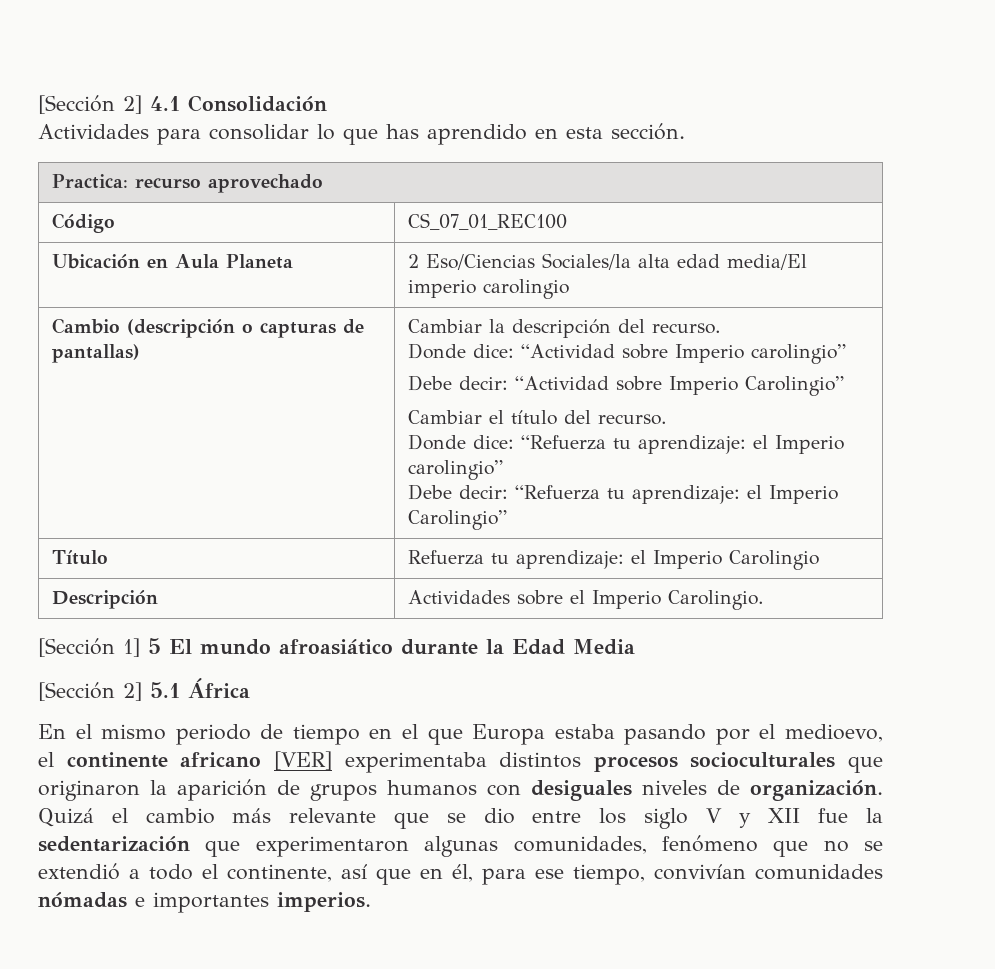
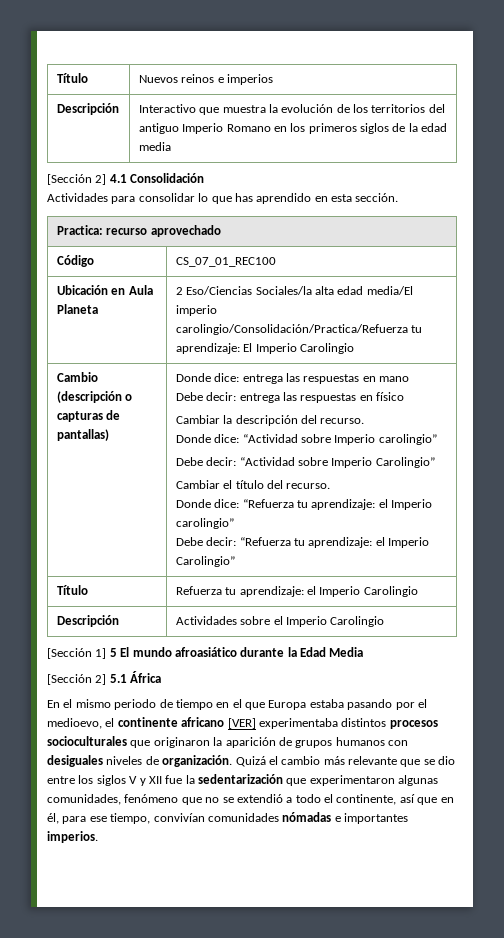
(38, 104) none -> [56,73,88,83] [138,74,273,85] [56,103,119,115] [138,104,445,115] [138,123,448,134] [138,142,171,151] Título | Nuevos reinos e imperios // Descripción | Interactivo que muestra la evolución de los territorios del antiguo Imperio Romano en los primeros siglos de la edad media //
[483,279,570,299] carolingio -> [175,324,423,335] [175,343,354,354] carolingio/Consolidación/Practica/Refuerza tu aprendizaje: El Imperio Carolingio
(141, 353) none -> [175,373,410,384] [175,392,405,403] Donde dice: entrega las respuestas en mano // Debe decir: entrega las respuestas en físico //
[668,590,765,610] Carolingio. -> [330,616,385,627] Carolingio
[644,808,688,829] siglo -> [96,775,126,786] siglos

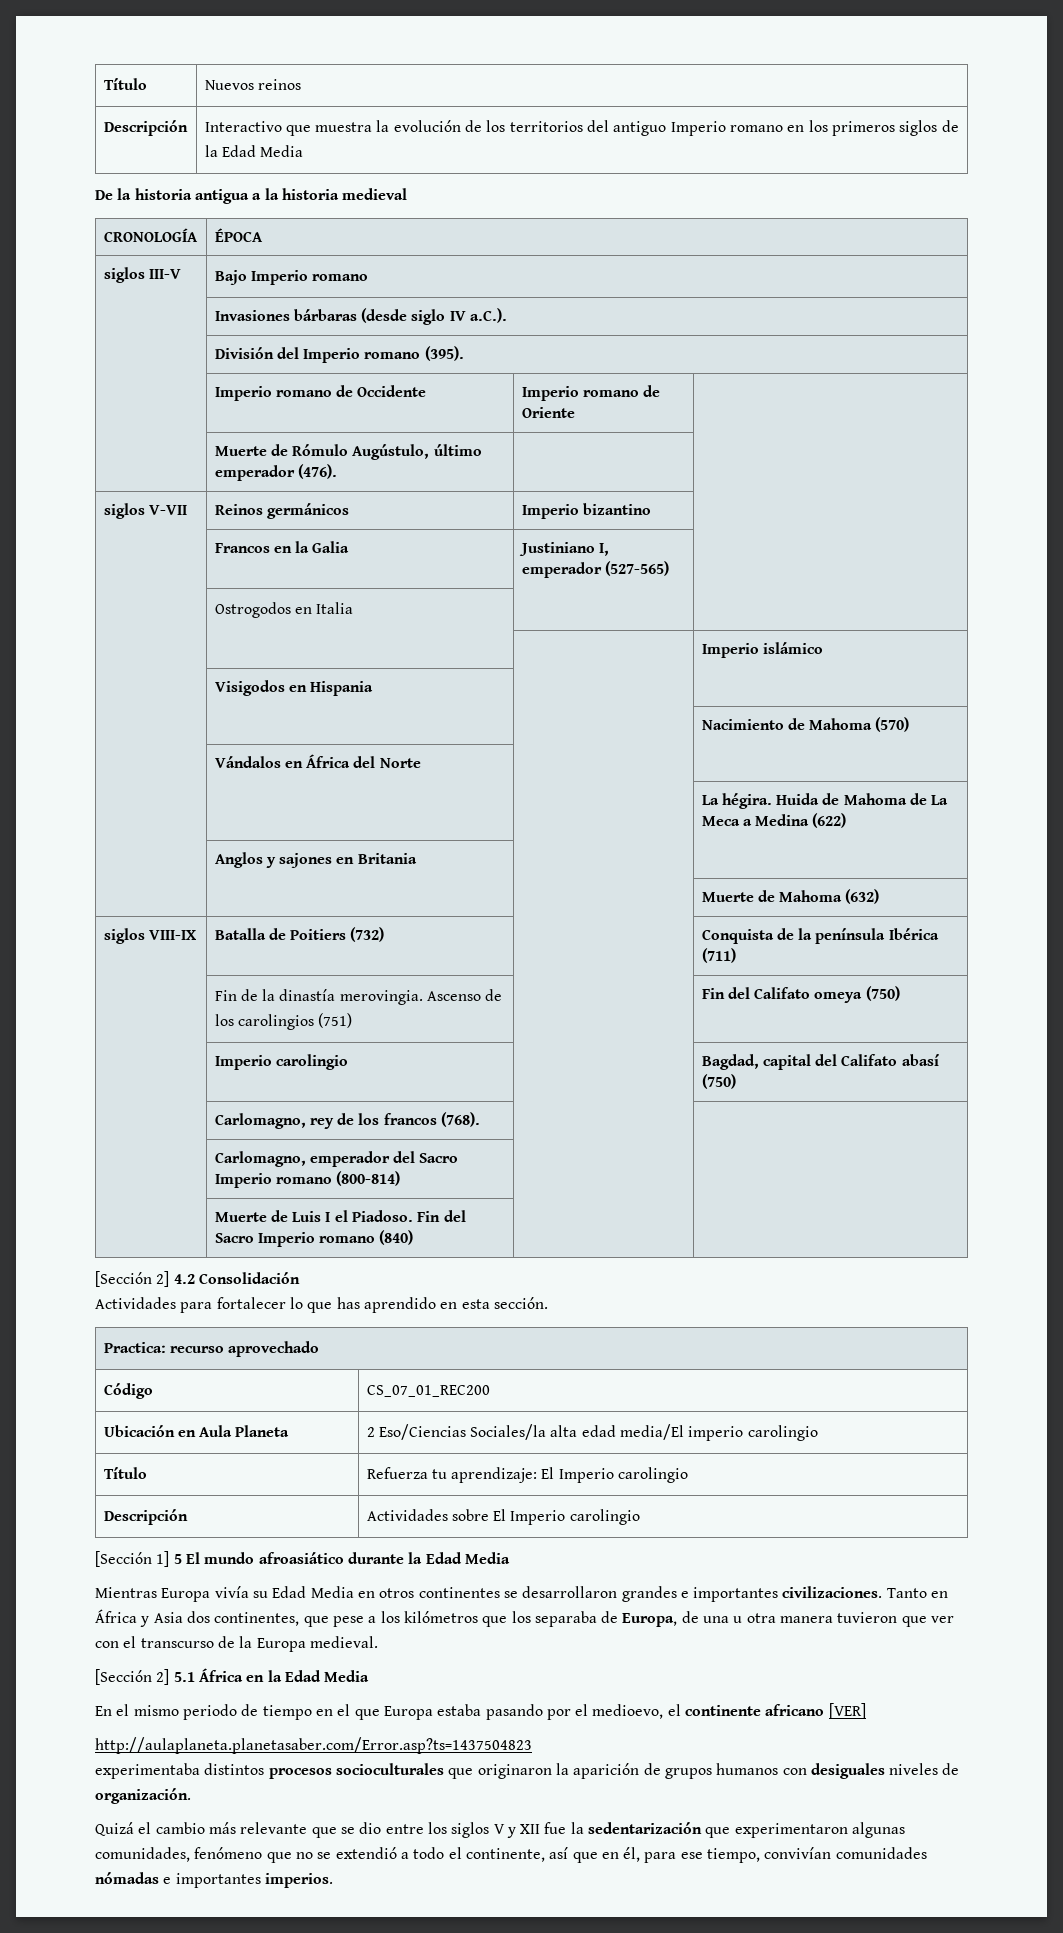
[217,74,273,85] e imperios -> (301, 84) none
[226,124,271,132] Romano -> [730,125,784,132] romano
[421,123,448,132] [138,142,171,151] [47,174,127,185] edad media // [Sección 2] 4.1 -> [221,145,304,157] [95,188,408,204] [103,228,198,242] [214,228,263,242] [103,267,181,283] [214,270,369,285] [214,308,508,325] [214,346,464,363] [214,385,427,401] [521,385,661,401] [521,407,575,418] [214,444,482,460] [214,464,337,481] [103,503,187,519] [214,503,349,519] [521,503,651,519] [214,541,350,553] [518,542,609,556] [521,561,669,578] [214,602,354,618] [701,642,823,658] [214,680,374,696] [701,717,910,732] [214,754,421,768] [701,793,949,809] [701,813,847,828] [214,852,417,868] [701,889,880,904] [103,928,196,944] [214,927,385,942] [701,928,939,944] [701,948,736,963] [214,989,503,1005] [214,1013,353,1030] [701,986,900,1003] [214,1054,348,1070] [701,1054,940,1070] [701,1074,736,1089] [214,1112,481,1129] [214,1151,459,1167] [214,1171,401,1188] [214,1210,466,1222] [214,1230,414,1247] [95,1271,195,1287] Edad Media // De la historia antigua a la historia medieval // CRONOLOGÍA | ÉPOCA // siglos III-V | Bajo Imperio romano // | Invasiones bárbaras (desde siglo IV a.C.). // | División del Imperio romano (395). // | Imperio romano de Occidente | Imperio romano de Oriente | // | Muerte de Rómulo Augústulo, último emperador (476). | | // siglos V-VII | Reinos germánicos | Imperio bizantino | // | Francos en la Galia | Justiniano I, emperador (527-565) | // | Ostrogodos en Italia | | // | | | Imperio islámico // | Visigodos en Hispania | | // | | | Nacimiento de Mahoma (570) // | Vándalos en África del Norte | | // | | | La hégira. Huida de Mahoma de La Meca a Medina (622) // | Anglos y sajones en Britania | | // | | | Muerte de Mahoma (632) // siglos VIII-IX | Batalla de Poitiers (732) | | Conquista de la península Ibérica (711) // | Fin de la dinastía merovingia. Ascenso de los carolingios (751) | | Fin del Califato omeya (750) // | Imperio carolingio | | Bagdad, capital del Califato abasí (750) // | Carlomagno, rey de los francos (768). | | // | Carlomagno, emperador del Sacro Imperio romano (800-814) | | // | Muerte de Luis I el Piadoso. Fin del Sacro Imperio romano (840) | | // [Sección 2] 4.2
[138,193,195,202] consolidar -> [216,1297,286,1309] fortalecer
[175,257,276,267] CS_07_01_REC100 -> [366,1385,490,1397] CS_07_01_REC200
[175,324,423,335] [175,343,354,354] [56,372,98,382] [56,391,133,403] [56,410,121,422] [56,429,109,441] [175,373,410,384] [175,392,405,403] [175,415,365,426] [175,434,437,445] [175,457,435,468] [175,480,331,489] [175,499,433,510] [175,518,234,529] [175,537,430,548] [175,556,235,567] carolingio/Consolidación/Practica/Refuerza tu aprendizaje: El Imperio Carolingio // Cambio (descripción o capturas de pantallas) | Donde dice: entrega las respuestas en mano // Debe decir: entrega las respuestas en físico // Cambiar la descripción del recurso. // Donde dice: “Actividad sobre Imperio carolingio” // Debe decir: “Actividad sobre Imperio Carolingio” // Cambiar el título del recurso. // Donde dice: “Refuerza tu aprendizaje: el Imperio carolingio” // Debe decir: “Refuerza tu aprendizaje: el Imperio Carolingio” -> [747,1425,818,1441] carolingio
[306,586,418,597] el Imperio Carolingio -> [541,1467,689,1483] El Imperio carolingio
[273,616,385,627] el Imperio Carolingio -> [493,1509,640,1525] El Imperio carolingio
(364, 652) none -> [95,1586,949,1602] [95,1609,955,1627] [95,1636,378,1652] // Mientras Europa vivía su Edad Media en otros continentes se desarrollaron grandes e importantes civilizaciones. Tanto en África y Asia dos continentes, que pese a los kilómetros que los separaba de Europa, de una u otra manera tuvieron que ver con el transcurso de la Europa medieval.
(162, 677) none -> [246,1670,370,1682] en la Edad Media
(256, 723) none -> [95,1737,532,1754] // http://aulaplaneta.planetasaber.com/Error.asp?ts=1437504823 //
(233, 761) none -> (191, 1796) //

